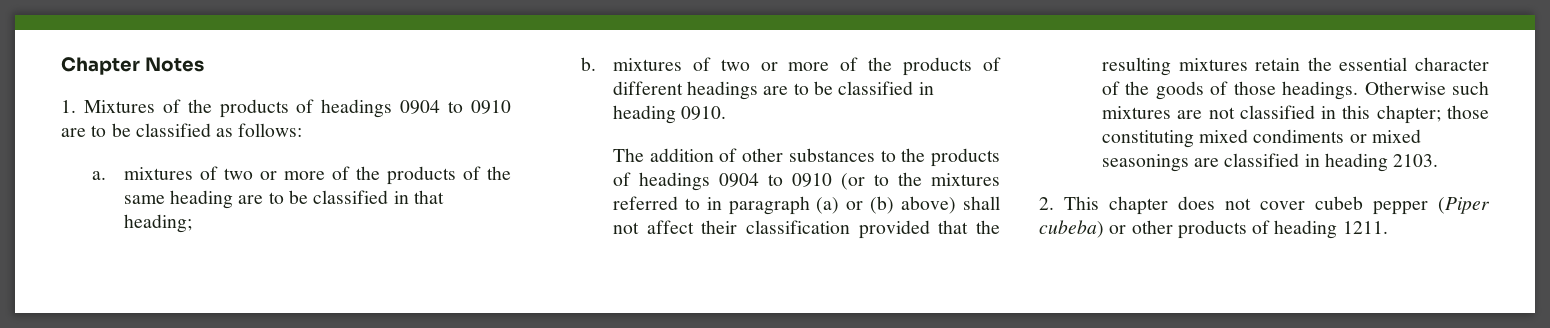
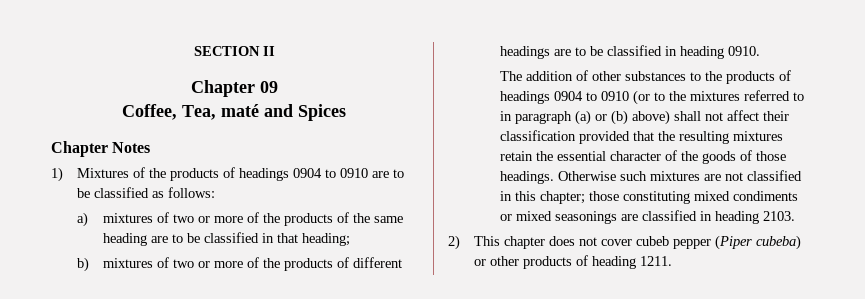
(61, 66) none -> [193,46,275,56] [190,80,278,97] [122,104,346,121] SECTION II // Chapter 09 // Coffee, Tea, maté and Spices //
[61,100,76,113] 1. -> [51,167,63,182] 1)
[92,171,107,180] a. -> [77,212,89,227] a)
[581,57,597,71] b. -> [77,257,90,272] b)
[1039,197,1054,210] 2. -> [448,235,460,250] 2)

